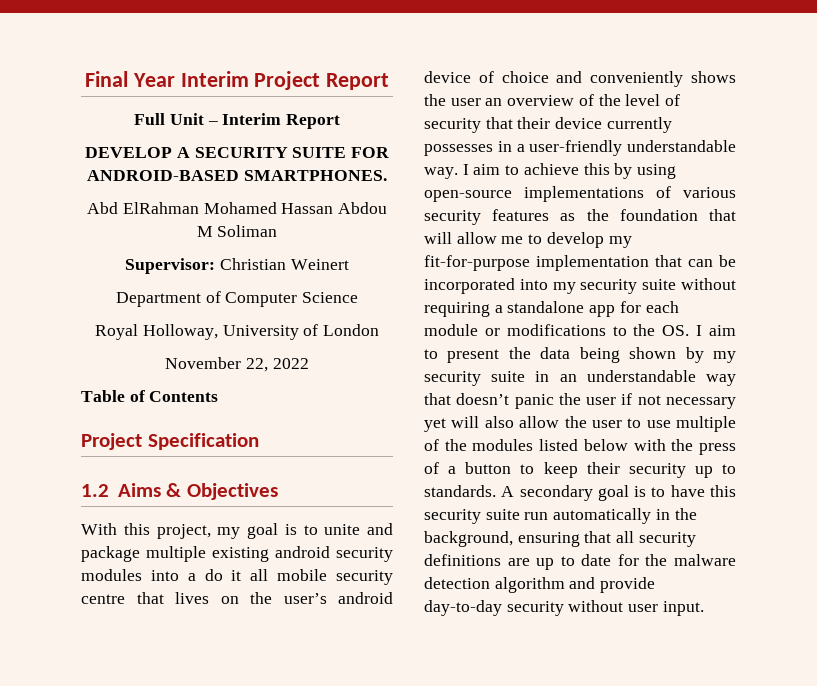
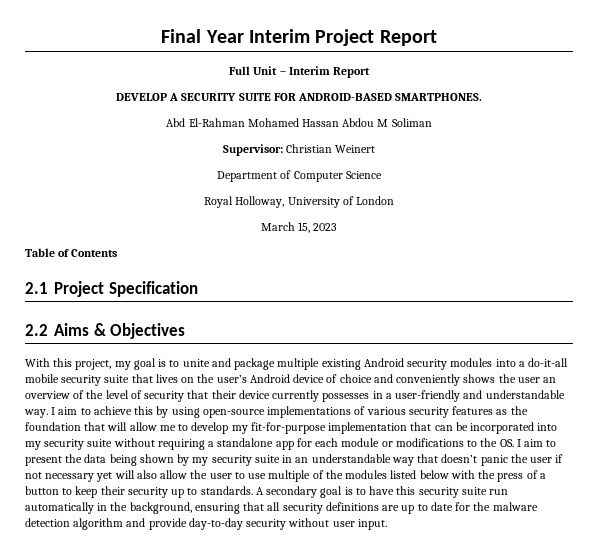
[122,202,199,214] ElRahman -> [188,118,245,127] El-Rahman
[165,357,309,372] November 22, 2022 -> [260,222,338,233] March 15, 2023
(219, 396) none -> [25,282,48,294] 2.1
[81,484,109,497] 1.2 -> [25,324,48,336] 2.2
[275,546,330,558] android -> [363,358,404,367] Android
[204,569,269,581] do it all -> [528,358,569,367] do-it-all
[81,594,125,604] centre -> [104,375,130,383] suite
[338,592,393,604] android -> [249,374,290,383] Android
(623, 148) none -> [463,390,483,399] and

